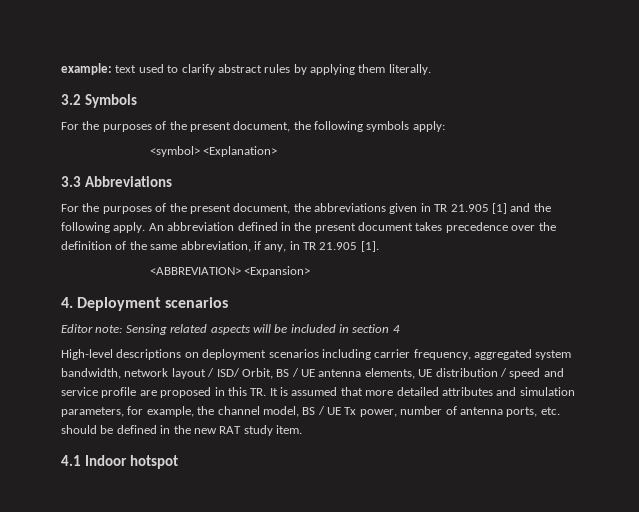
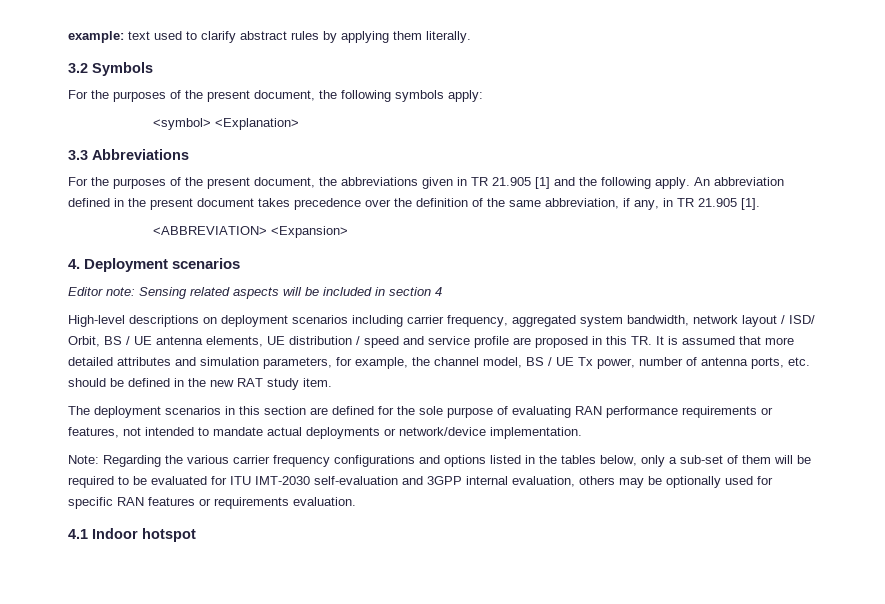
(302, 429) none -> [68,406,773,418] [68,427,582,439] [68,455,811,467] [68,476,773,488] [68,497,356,509] // The deployment scenarios in this section are defined for the sole purpose of evaluating RAN performance requirements or features, not intended to mandate actual deployments or network/device implementation. // Note: Regarding the various carrier frequency configurations and options listed in the tables below, only a sub-set of them will be required to be evaluated for ITU IMT-2030 self-evaluation and 3GPP internal evaluation, others may be optionally used for specific RAN features or requirements evaluation.

